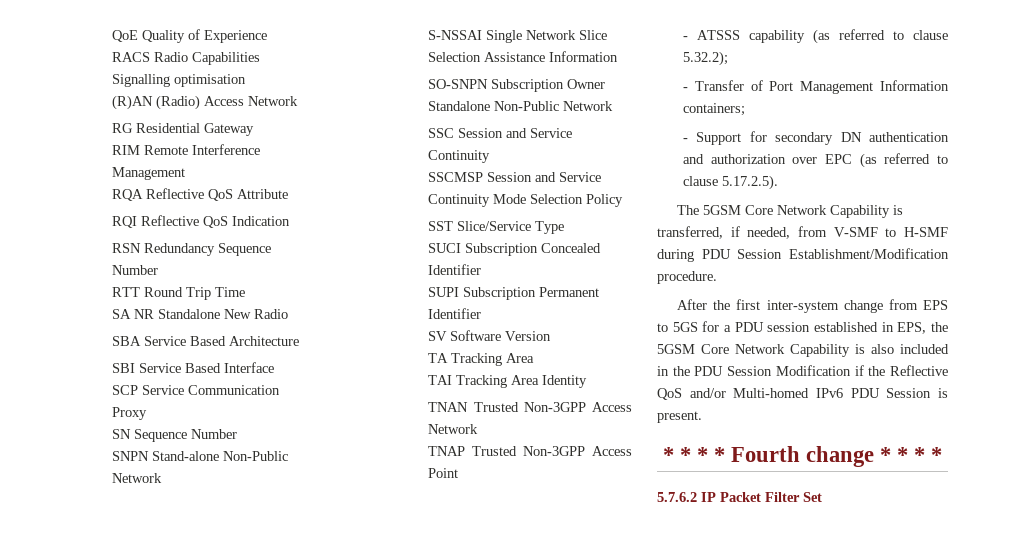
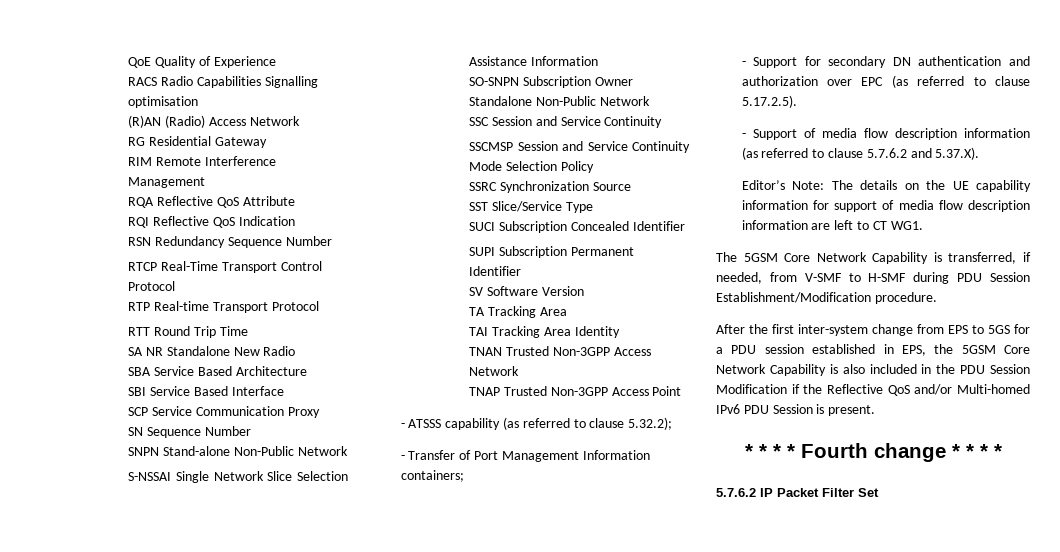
(159, 270) none -> [128,261,322,273] [128,281,176,291] [128,301,319,313] // RTCP Real-Time Transport Control Protocol // RTP Real-time Transport Protocol
(624, 200) none -> [469,181,631,193] // SSRC Synchronization Source
(779, 182) none -> [741,128,1030,140] [741,147,980,160] [741,180,1031,192] [741,200,1030,212] [741,220,923,230] // - Support of media flow description information (as referred to clause 5.7.6.2 and 5.37.X). // Editor’s Note: The details on the UE capability information for support of media flow description information are left to CT WG1.

